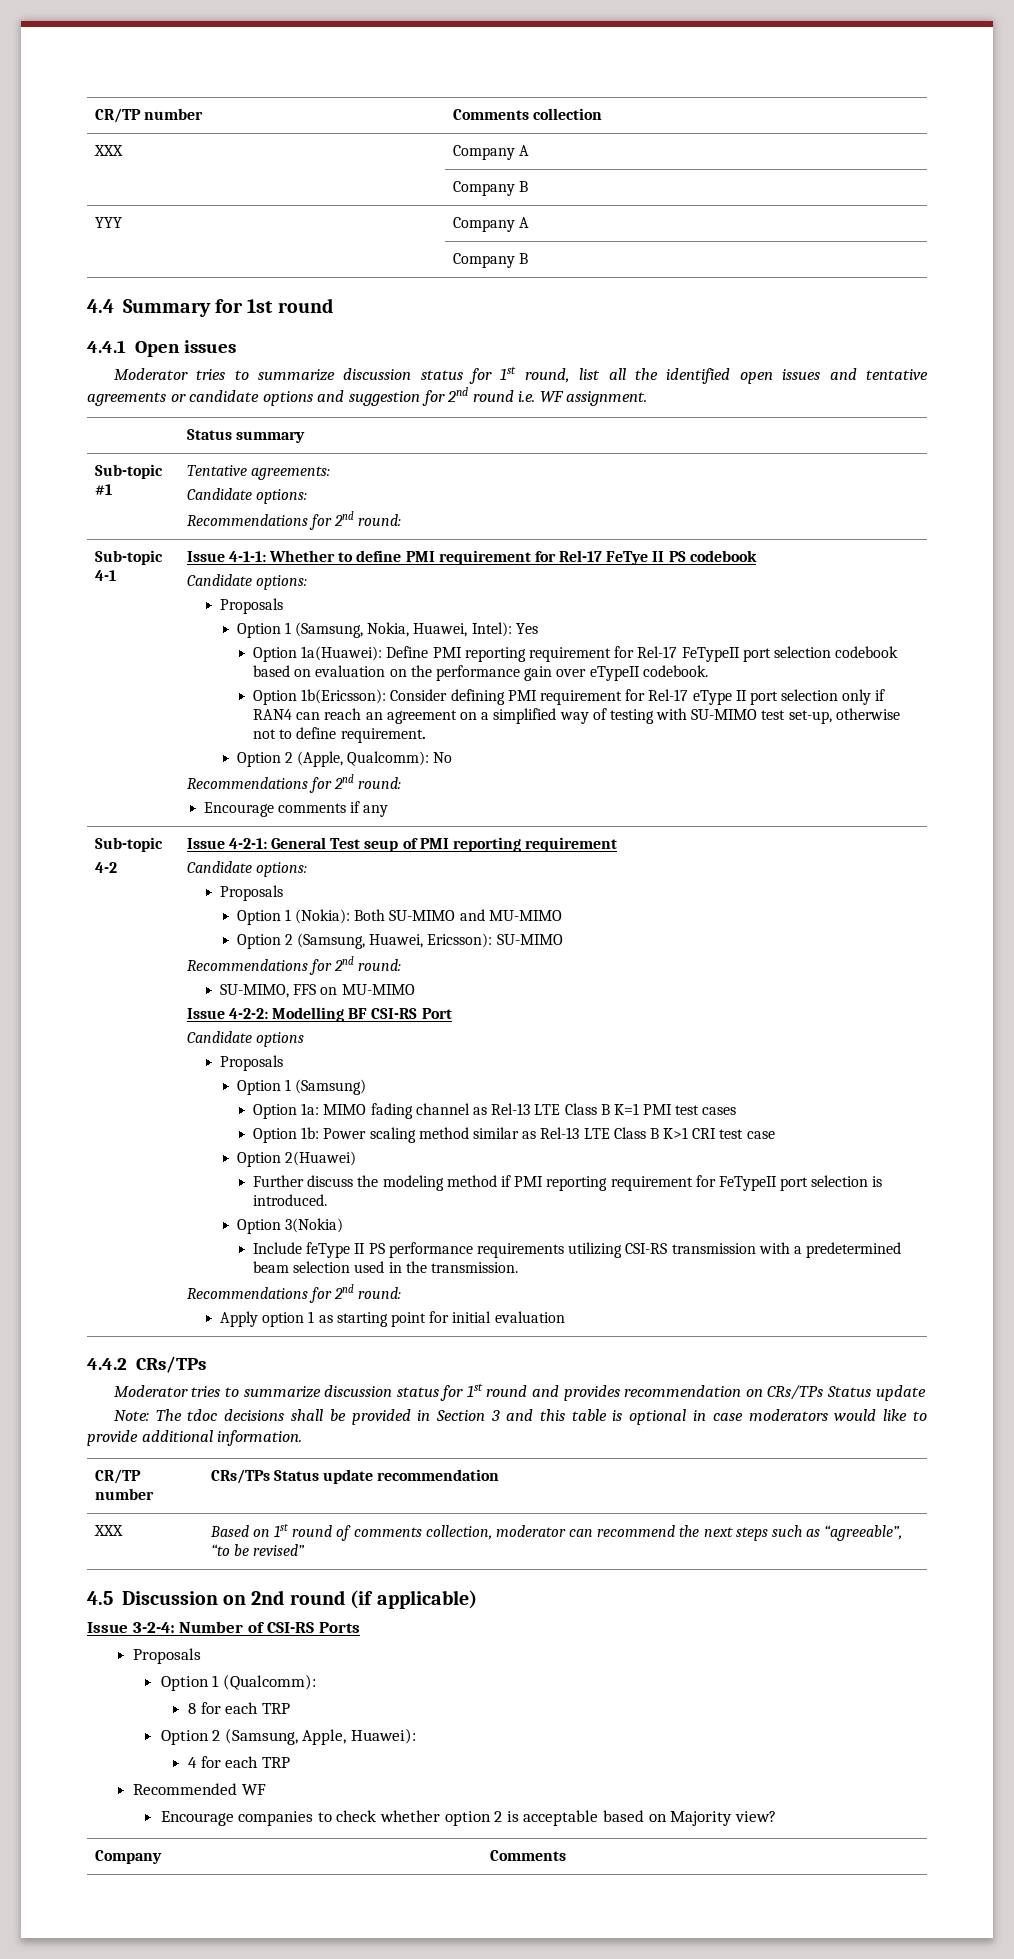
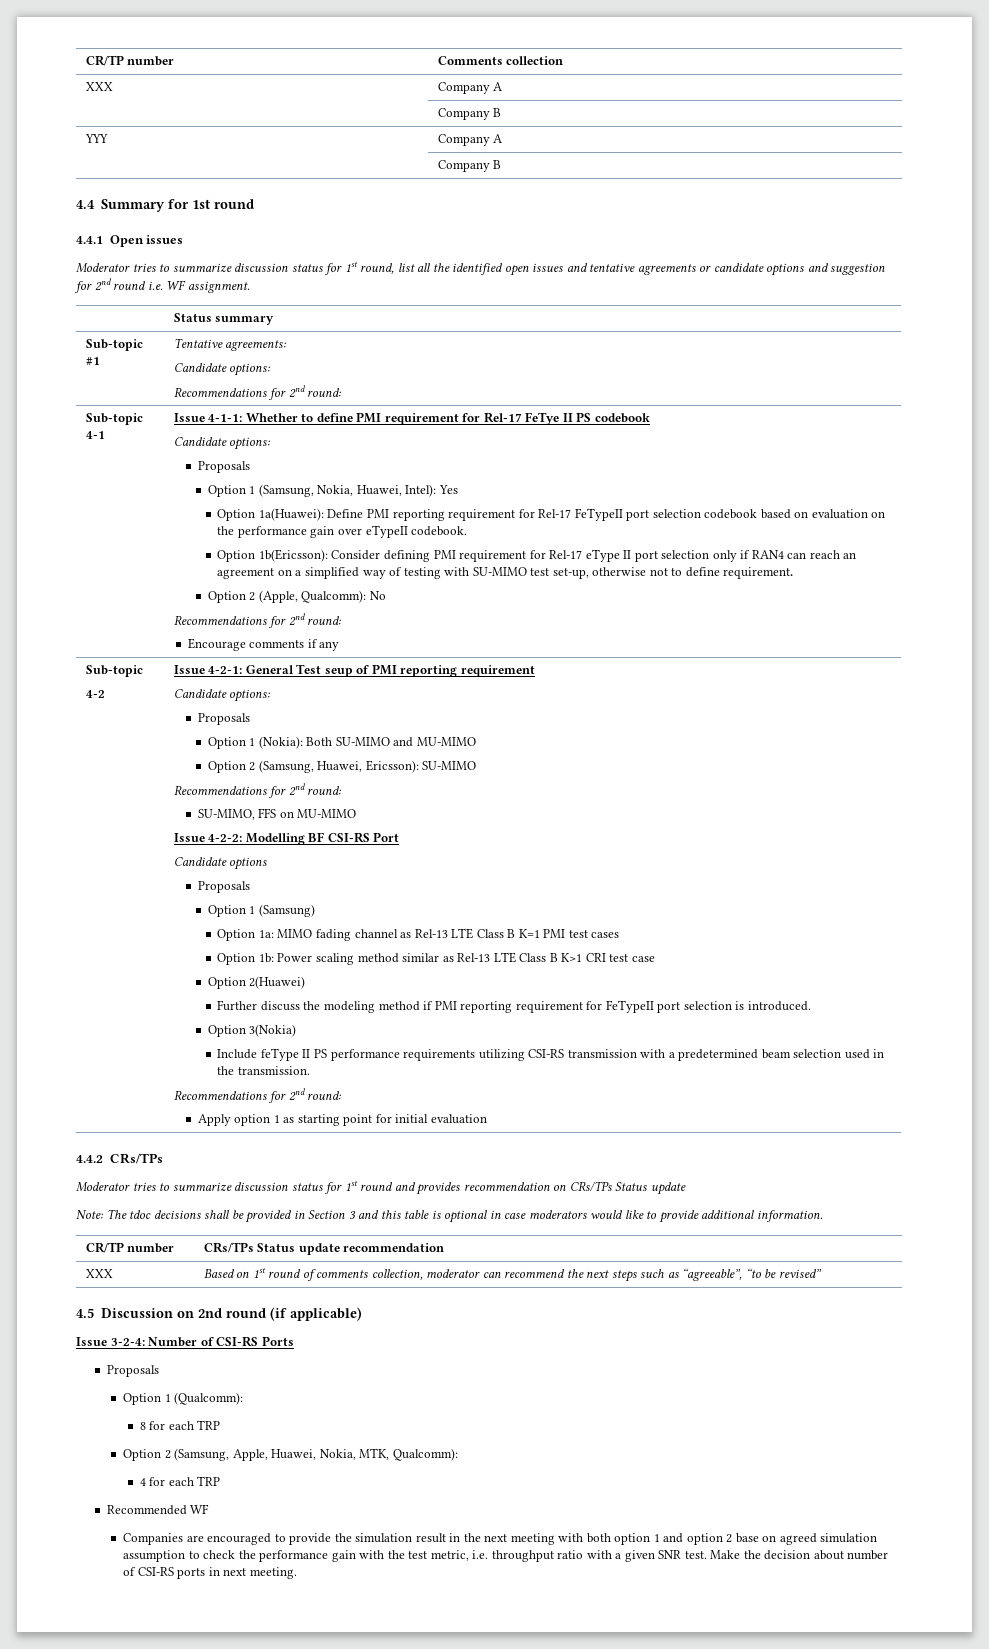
[350,1728,416,1744] Huawei): -> [271,1448,458,1461] Huawei, Nokia, MTK, Qualcomm):
[160,1810,776,1826] [94,1850,162,1864] [489,1850,566,1861] Encourage companies to check whether option 2 is acceptable based on Majority view? // Company | Comments -> [123,1533,878,1545] [123,1550,889,1562] [123,1567,297,1579] Companies are encouraged to provide the simulation result in the next meeting with both option 1 and option 2 base on agreed simulation assumption to check the performance gain with the test metric, i.e. throughput ratio with a given SNR test. Make the decision about number of CSI-RS ports in next meeting.

